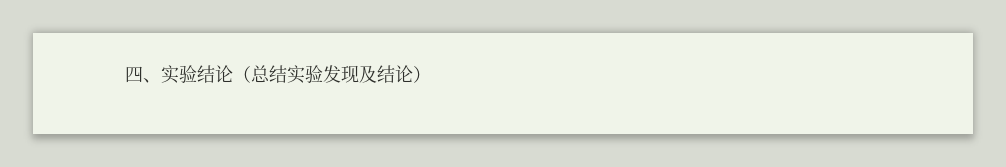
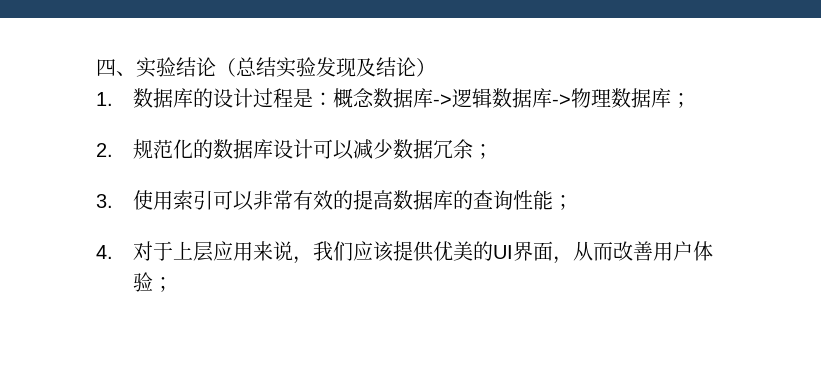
(431, 74) none -> [96,88,691,108] [96,139,493,160] [96,190,573,211] [96,241,713,264] [132,272,173,292] // 1.数据库的设计过程是：概念数据库->逻辑数据库->物理数据库； // 2.规范化的数据库设计可以减少数据冗余； // 3.使用索引可以非常有效的提高数据库的查询性能； // 4.对于上层应用来说，我们应该提供优美的UI界面，从而改善用户体验；

